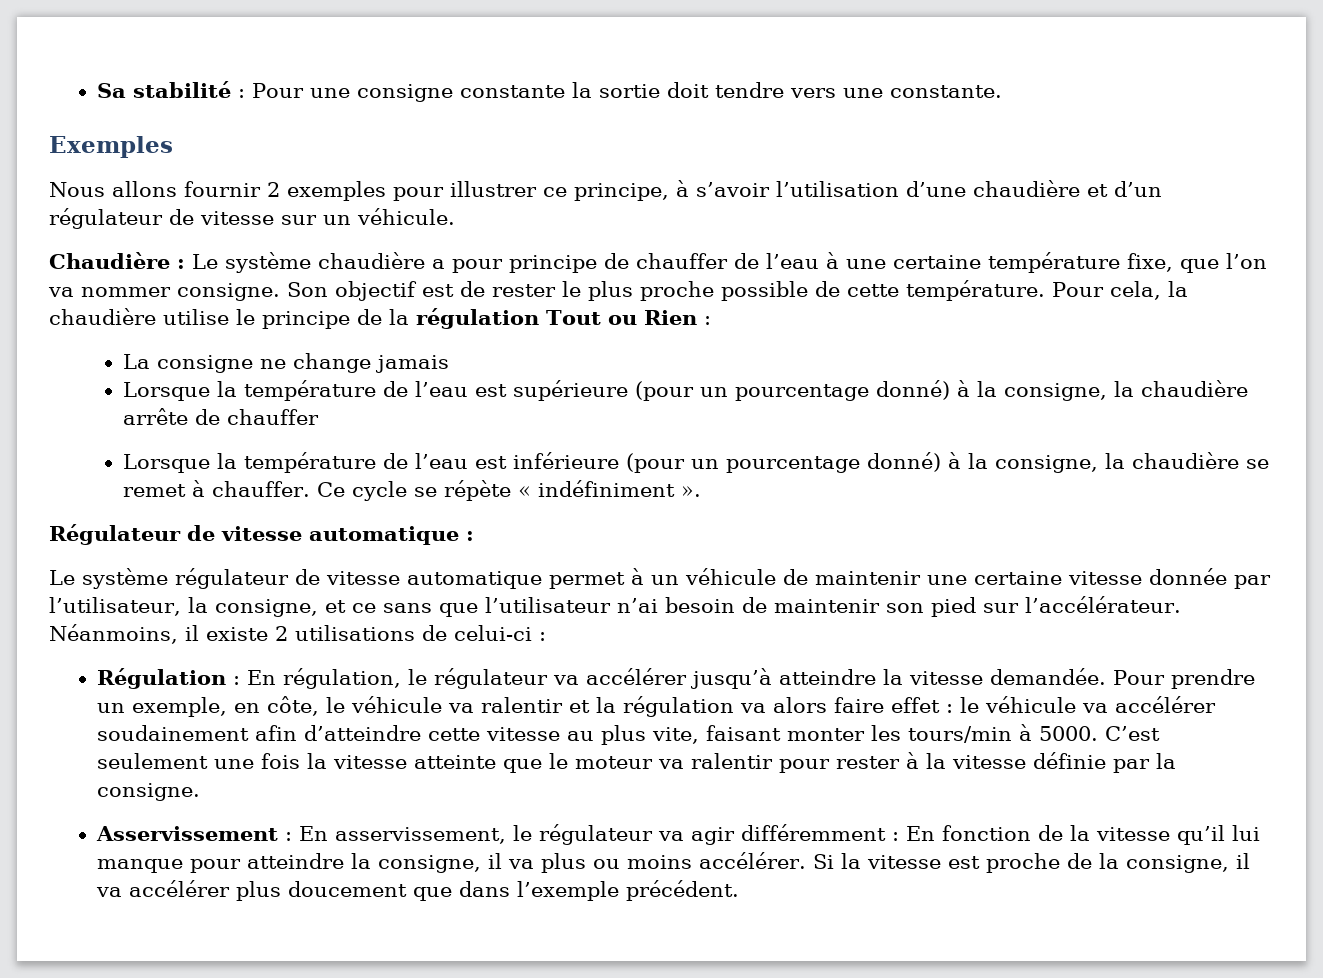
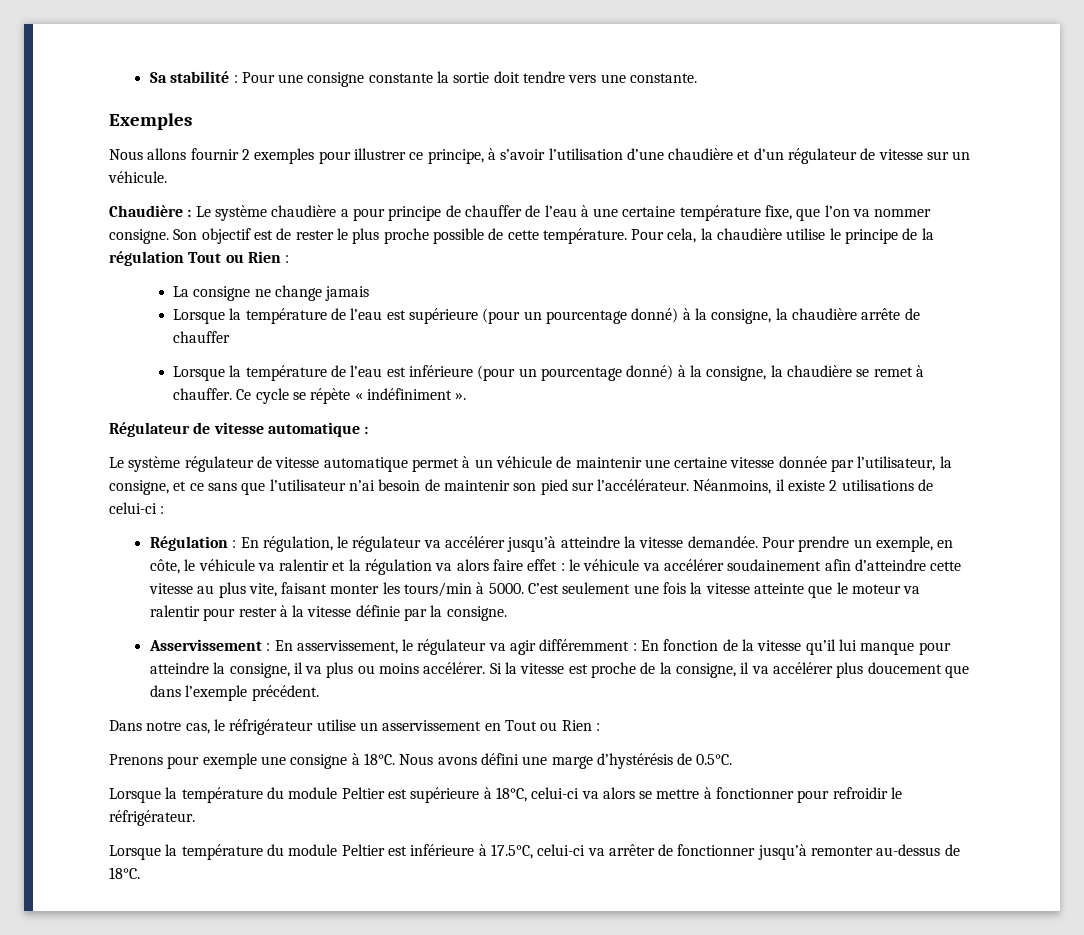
(740, 890) none -> [109,719,600,735] [109,753,733,769] [109,787,903,803] [109,810,195,826] [109,844,960,860] [109,867,140,879] // Dans notre cas, le réfrigérateur utilise un asservissement en Tout ou Rien : // Prenons pour exemple une consigne à 18°C. Nous avons défini une marge d’hystérésis de 0.5°C. // Lorsque la température du module Peltier est supérieure à 18°C, celui-ci va alors se mettre à fonctionner pour refroidir le réfrigérateur. // Lorsque la température du module Peltier est inférieure à 17.5°C, celui-ci va arrêter de fonctionner jusqu’à remonter au-dessus de 18°C.

